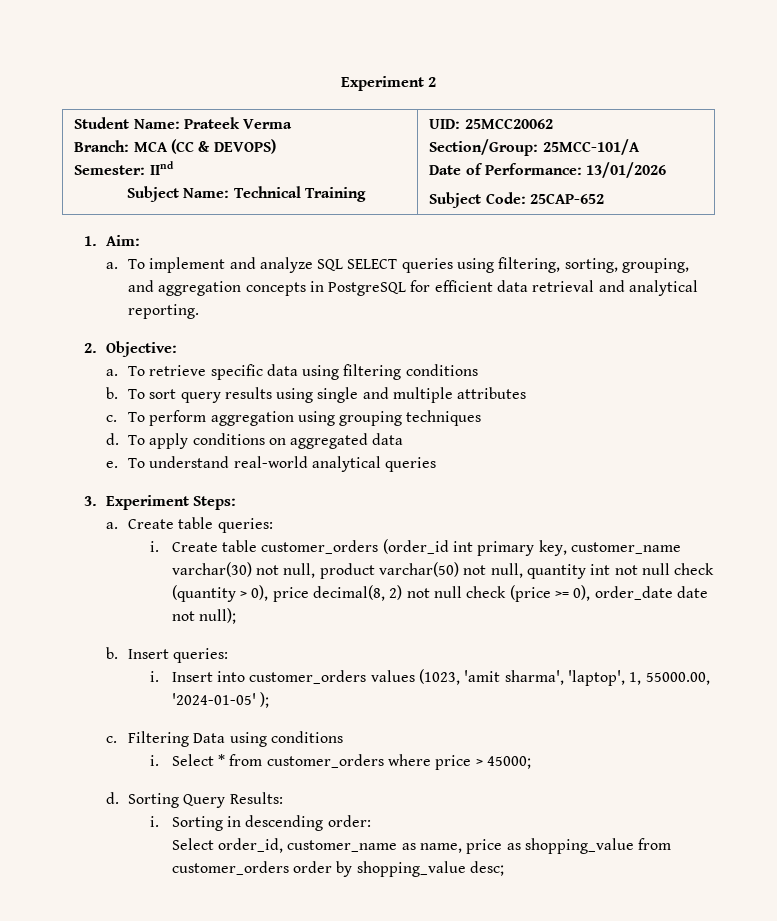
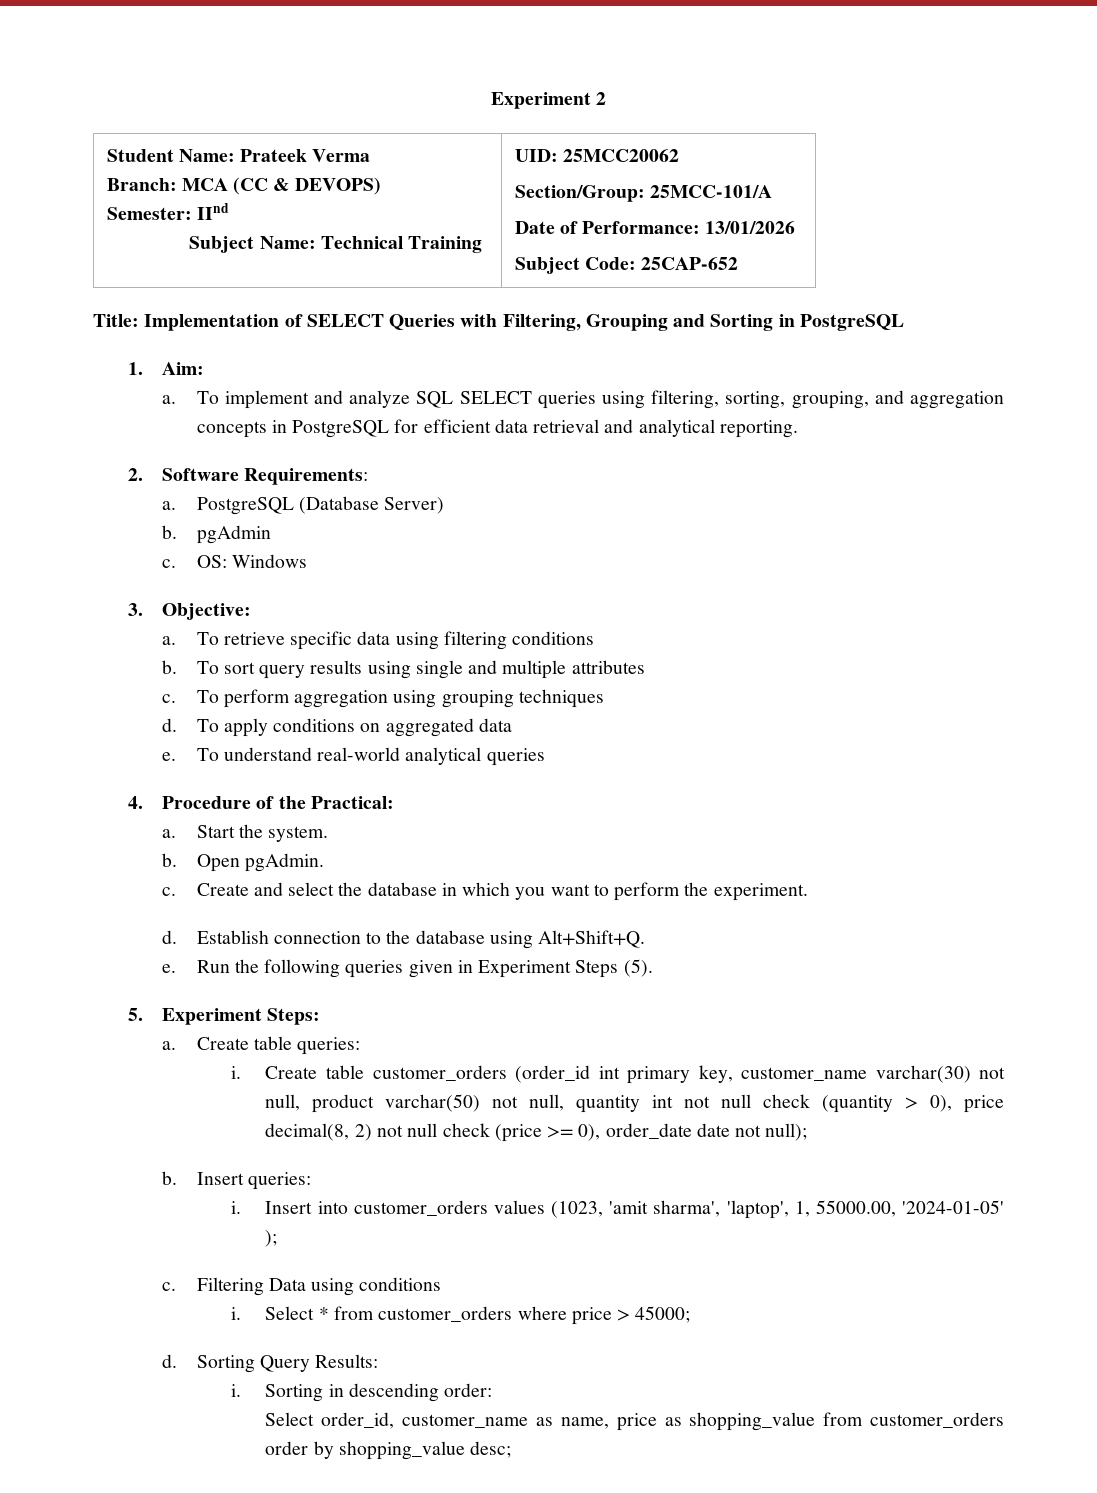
(605, 198) none -> [93,314,904,331] // Title: Implementation of SELECT Queries with Filtering, Grouping and Sorting in PostgreSQL
(97, 348) none -> [161,468,369,485] [161,496,445,515] [161,525,271,544] [161,554,307,568] [127,603,143,616] Software Requirements: // a. PostgreSQL (Database Server) // b. pgAdmin // c. OS: Windows // 3.
[83,496,97,506] 3. -> [127,796,394,809] [161,824,329,842] [161,853,324,872] [161,882,808,901] [161,930,646,949] [161,959,653,978] [127,1008,143,1021] 4. Procedure of the Practical: // a. Start the system. // b. Open pgAdmin. // c. Create and select the database in which you want to perform the experiment. // d. Establish connection to the database using Alt+Shift+Q. // e. Run the following queries given in Experiment Steps (5). // 5.

